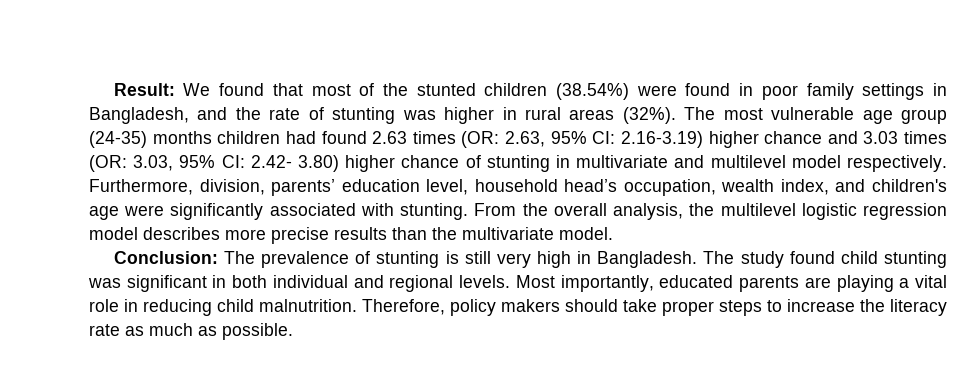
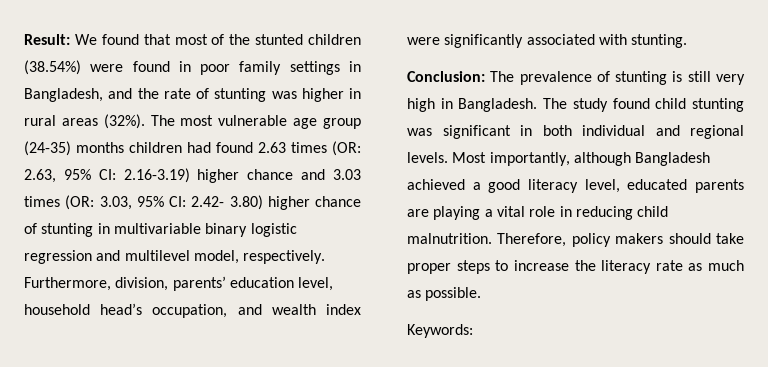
[576,155,669,168] multivariate -> [113,223,297,237] [24,250,92,264] multivariable binary logistic regression
[791,155,841,168] model -> [193,250,239,264] model,
[721,179,947,195] [89,206,119,220] wealth index, and children's age -> [237,304,361,315] and wealth index
[474,203,948,220] [89,227,613,244] From the overall analysis, the multilevel logistic regression model describes more precise results than the multivariate model. -> (688, 41) none
(654, 283) none -> [573,152,711,166] [407,179,620,193] although Bangladesh achieved a good literacy level,
(293, 331) none -> [407,324,473,338] // Keywords:

